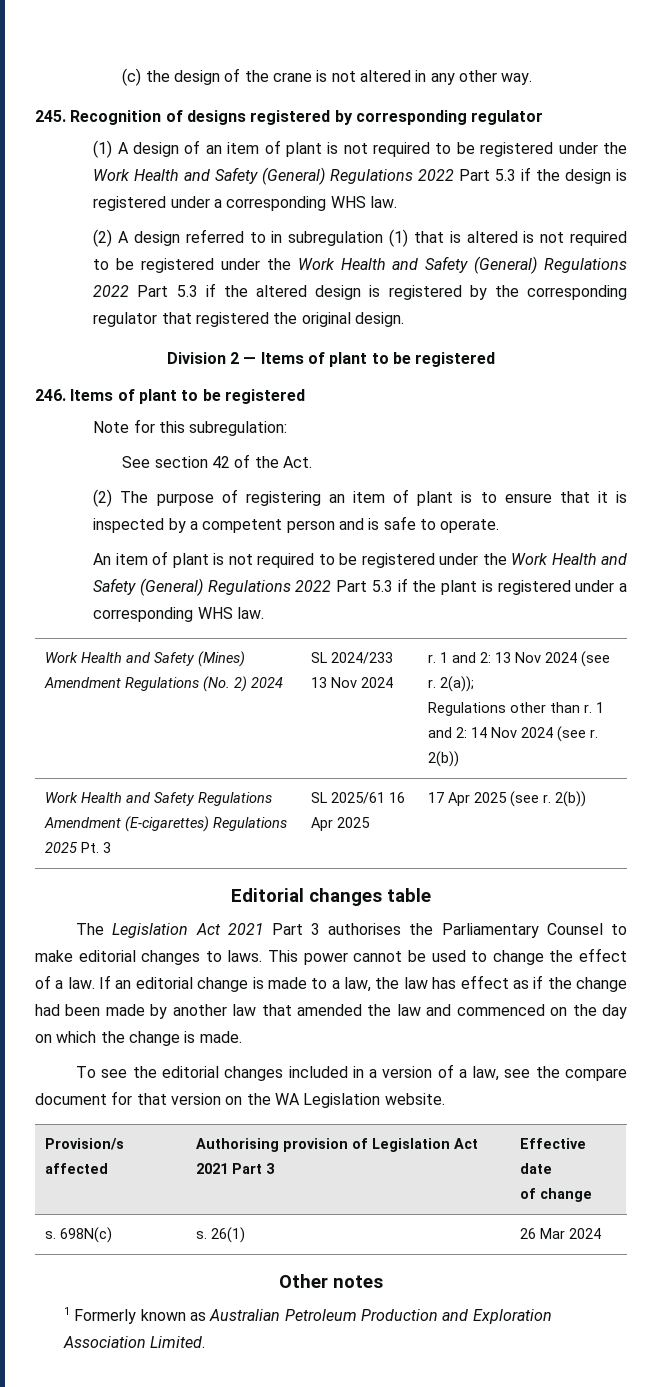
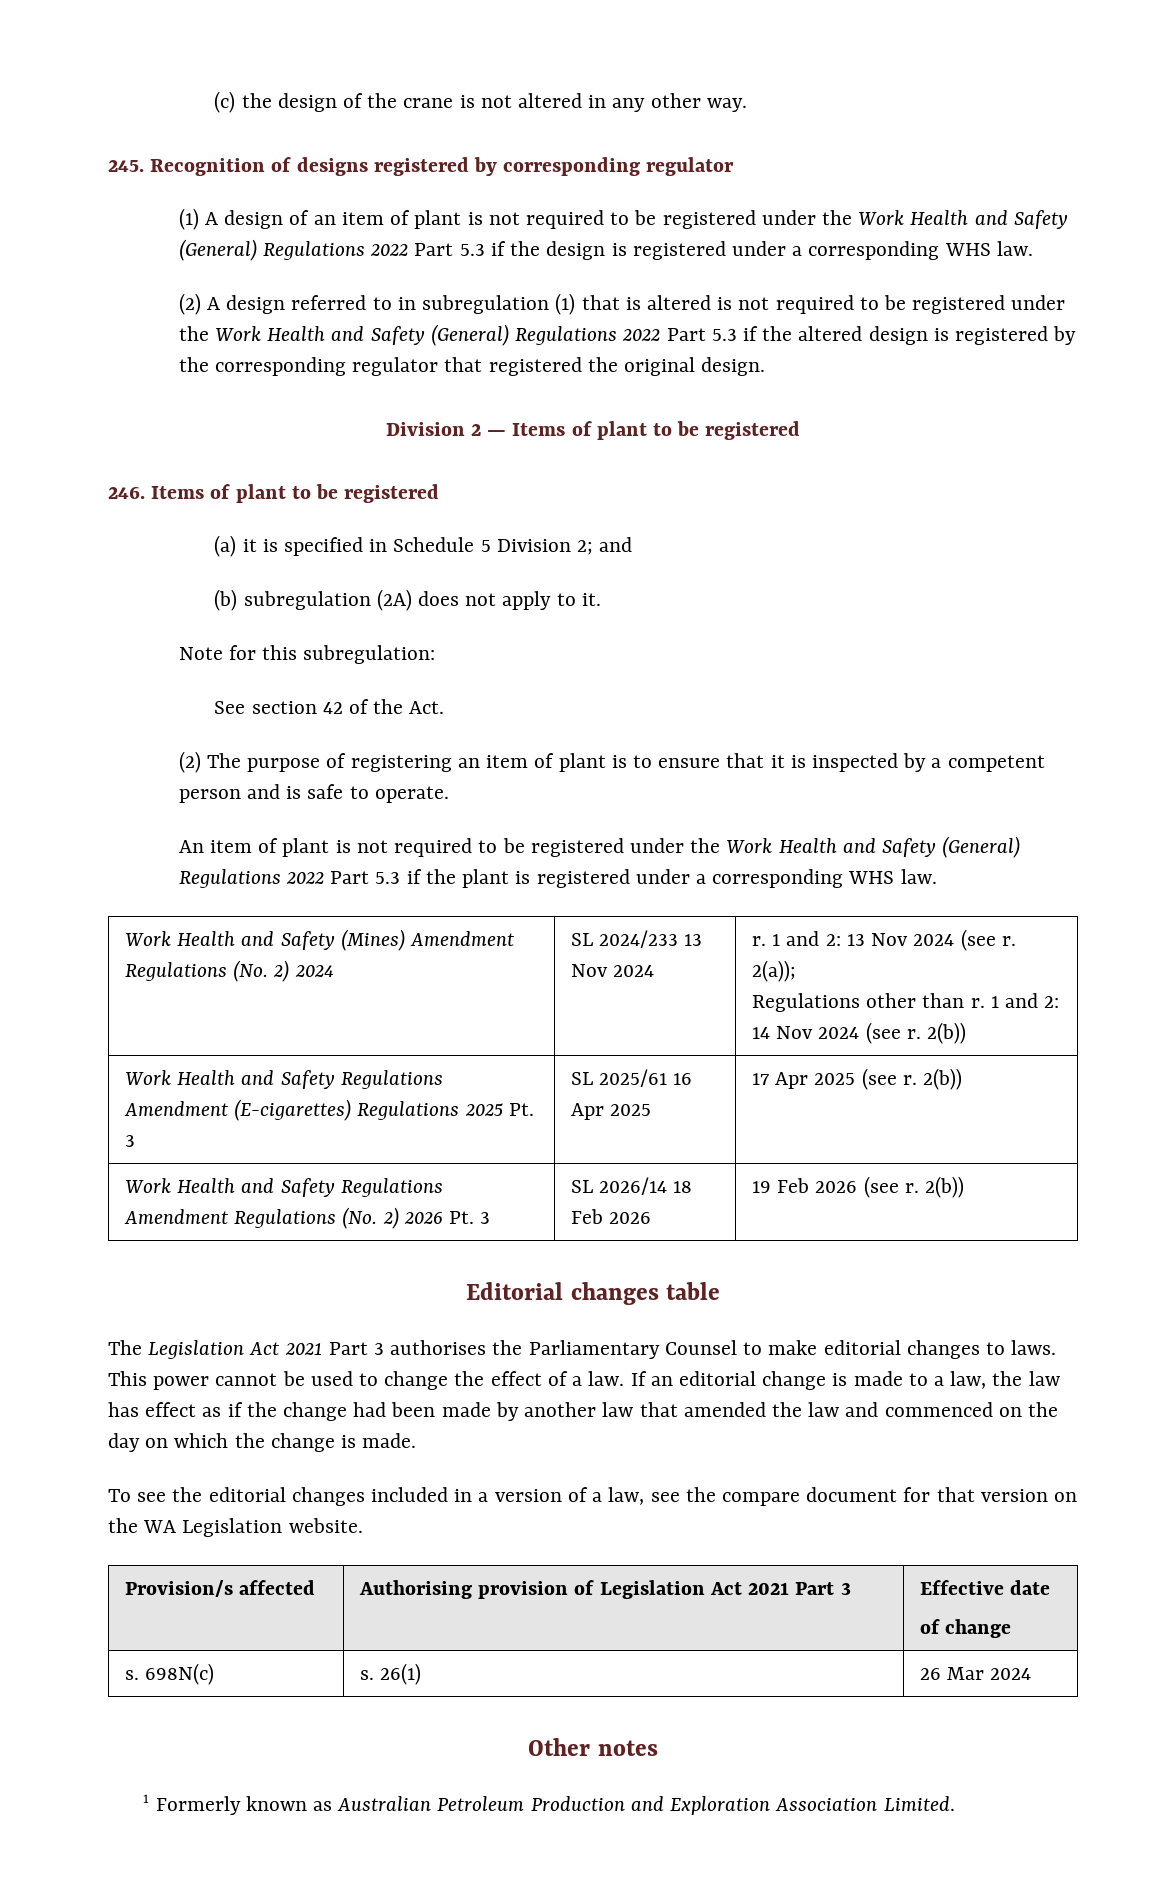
(305, 396) none -> [214,535,633,557] [214,589,601,611] // (a) it is specified in Schedule 5 Division 2; and // (b) subregulation (2A) does not apply to it.
(586, 799) none -> [125,1178,443,1197] [124,1207,491,1229] [571,1177,693,1195] [571,1209,652,1224] [752,1176,965,1198] // Work Health and Safety Regulations Amendment Regulations (No. 2) 2026 Pt. 3 | SL 2026/14 18 Feb 2026 | 19 Feb 2026 (see r. 2(b))

